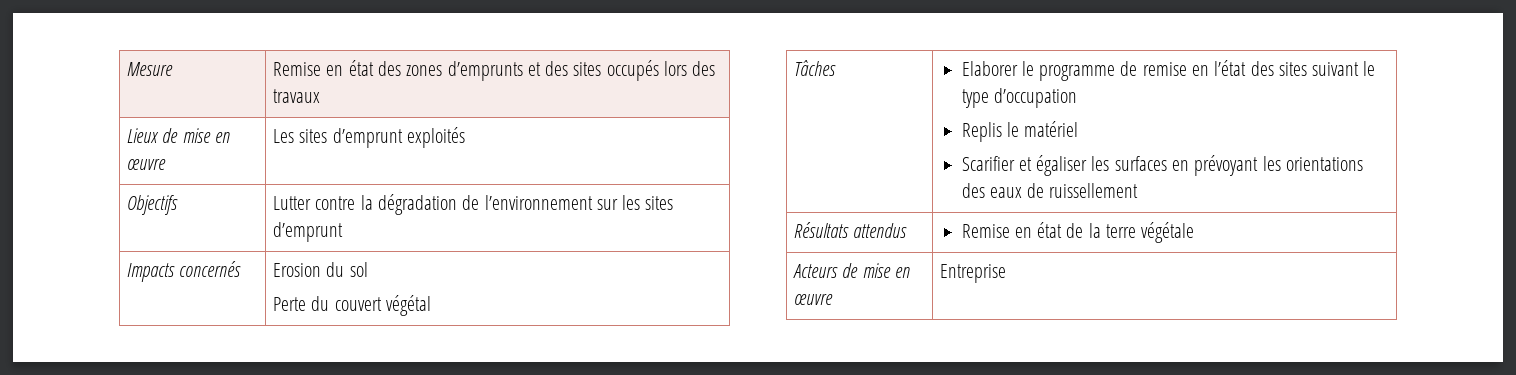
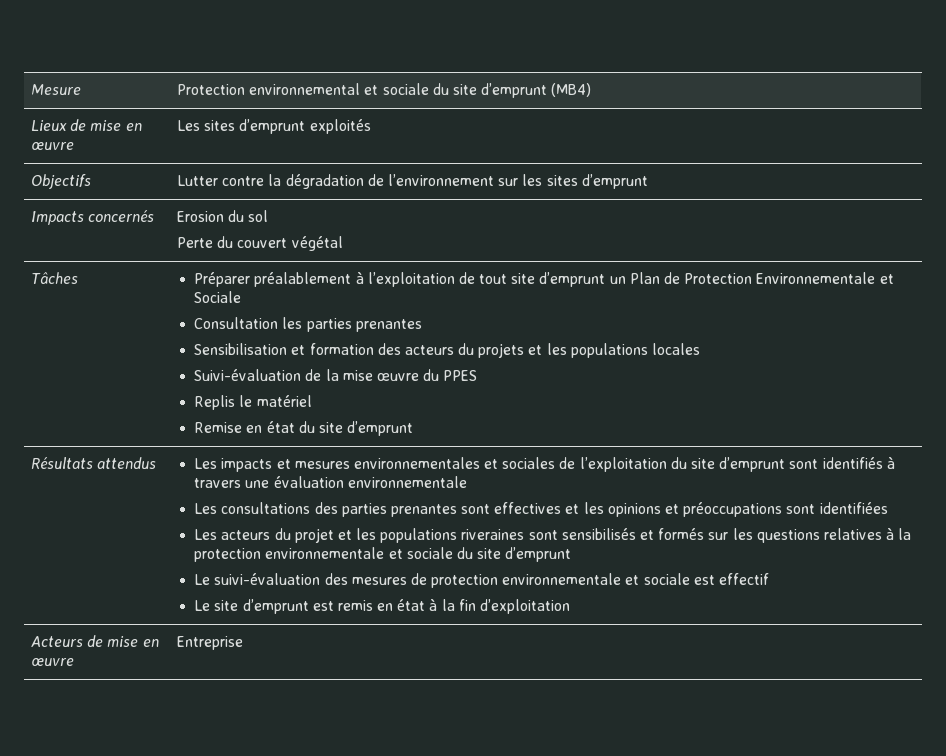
[273,60,716,81] [273,89,321,103] Remise en état des zones d’emprunts et des sites occupés lors des travaux -> [177,83,592,98] Protection environnemental et sociale du site d’emprunt (MB4)
[961,60,1376,81] [961,88,1077,108] [961,121,1079,142] [961,155,1363,176] [961,183,1139,198] [794,222,908,238] [961,222,1195,243] Elaborer le programme de remise en l’état des sites suivant le type d’occupation // Replis le matériel // Scarifier et égaliser les surfaces en prévoyant les orientations des eaux de ruissellement // Résultats attendus | Remise en état de la terre végétale -> [194,271,894,287] [194,291,242,303] [194,317,422,332] [194,343,701,358] [194,369,478,381] [194,395,312,410] [194,421,414,436] [31,457,157,469] [194,456,895,472] [194,476,467,488] [194,502,888,517] [194,527,912,543] [194,547,572,562] [194,573,770,588] [194,598,571,614] Préparer préalablement à l’exploitation de tout site d’emprunt un Plan de Protection Environnementale et Sociale // Consultation les parties prenantes // Sensibilisation et formation des acteurs du projets et les populations locales // Suivi-évaluation de la mise œuvre du PPES // Replis le matériel // Remise en état du site d’emprunt // Résultats attendus | Les impacts et mesures environnementales et sociales de l’exploitation du site d’emprunt sont identifiés à travers une évaluation environnementale // Les consultations des parties prenantes sont effectives et les opinions et préoccupations sont identifiées // Les acteurs du projet et les populations riveraines sont sensibilisés et formés sur les questions relatives à la protection environnementale et sociale du site d’emprunt // Le suivi-évaluation des mesures de protection environnementale et sociale est effectif // Le site d’emprunt est remis en état à la fin d’exploitation

